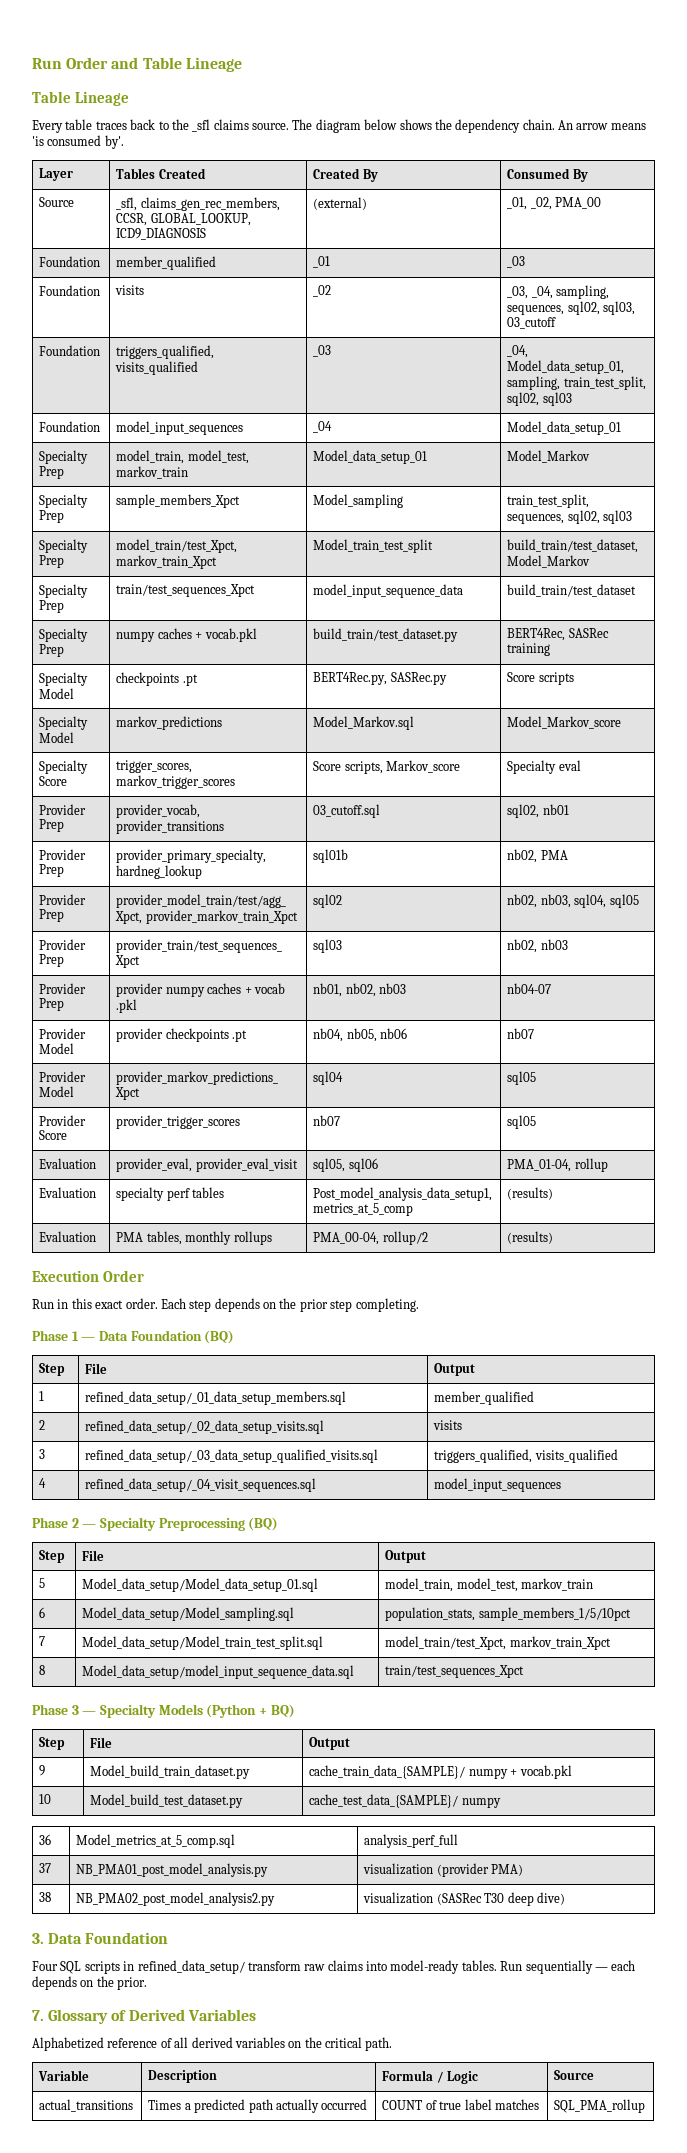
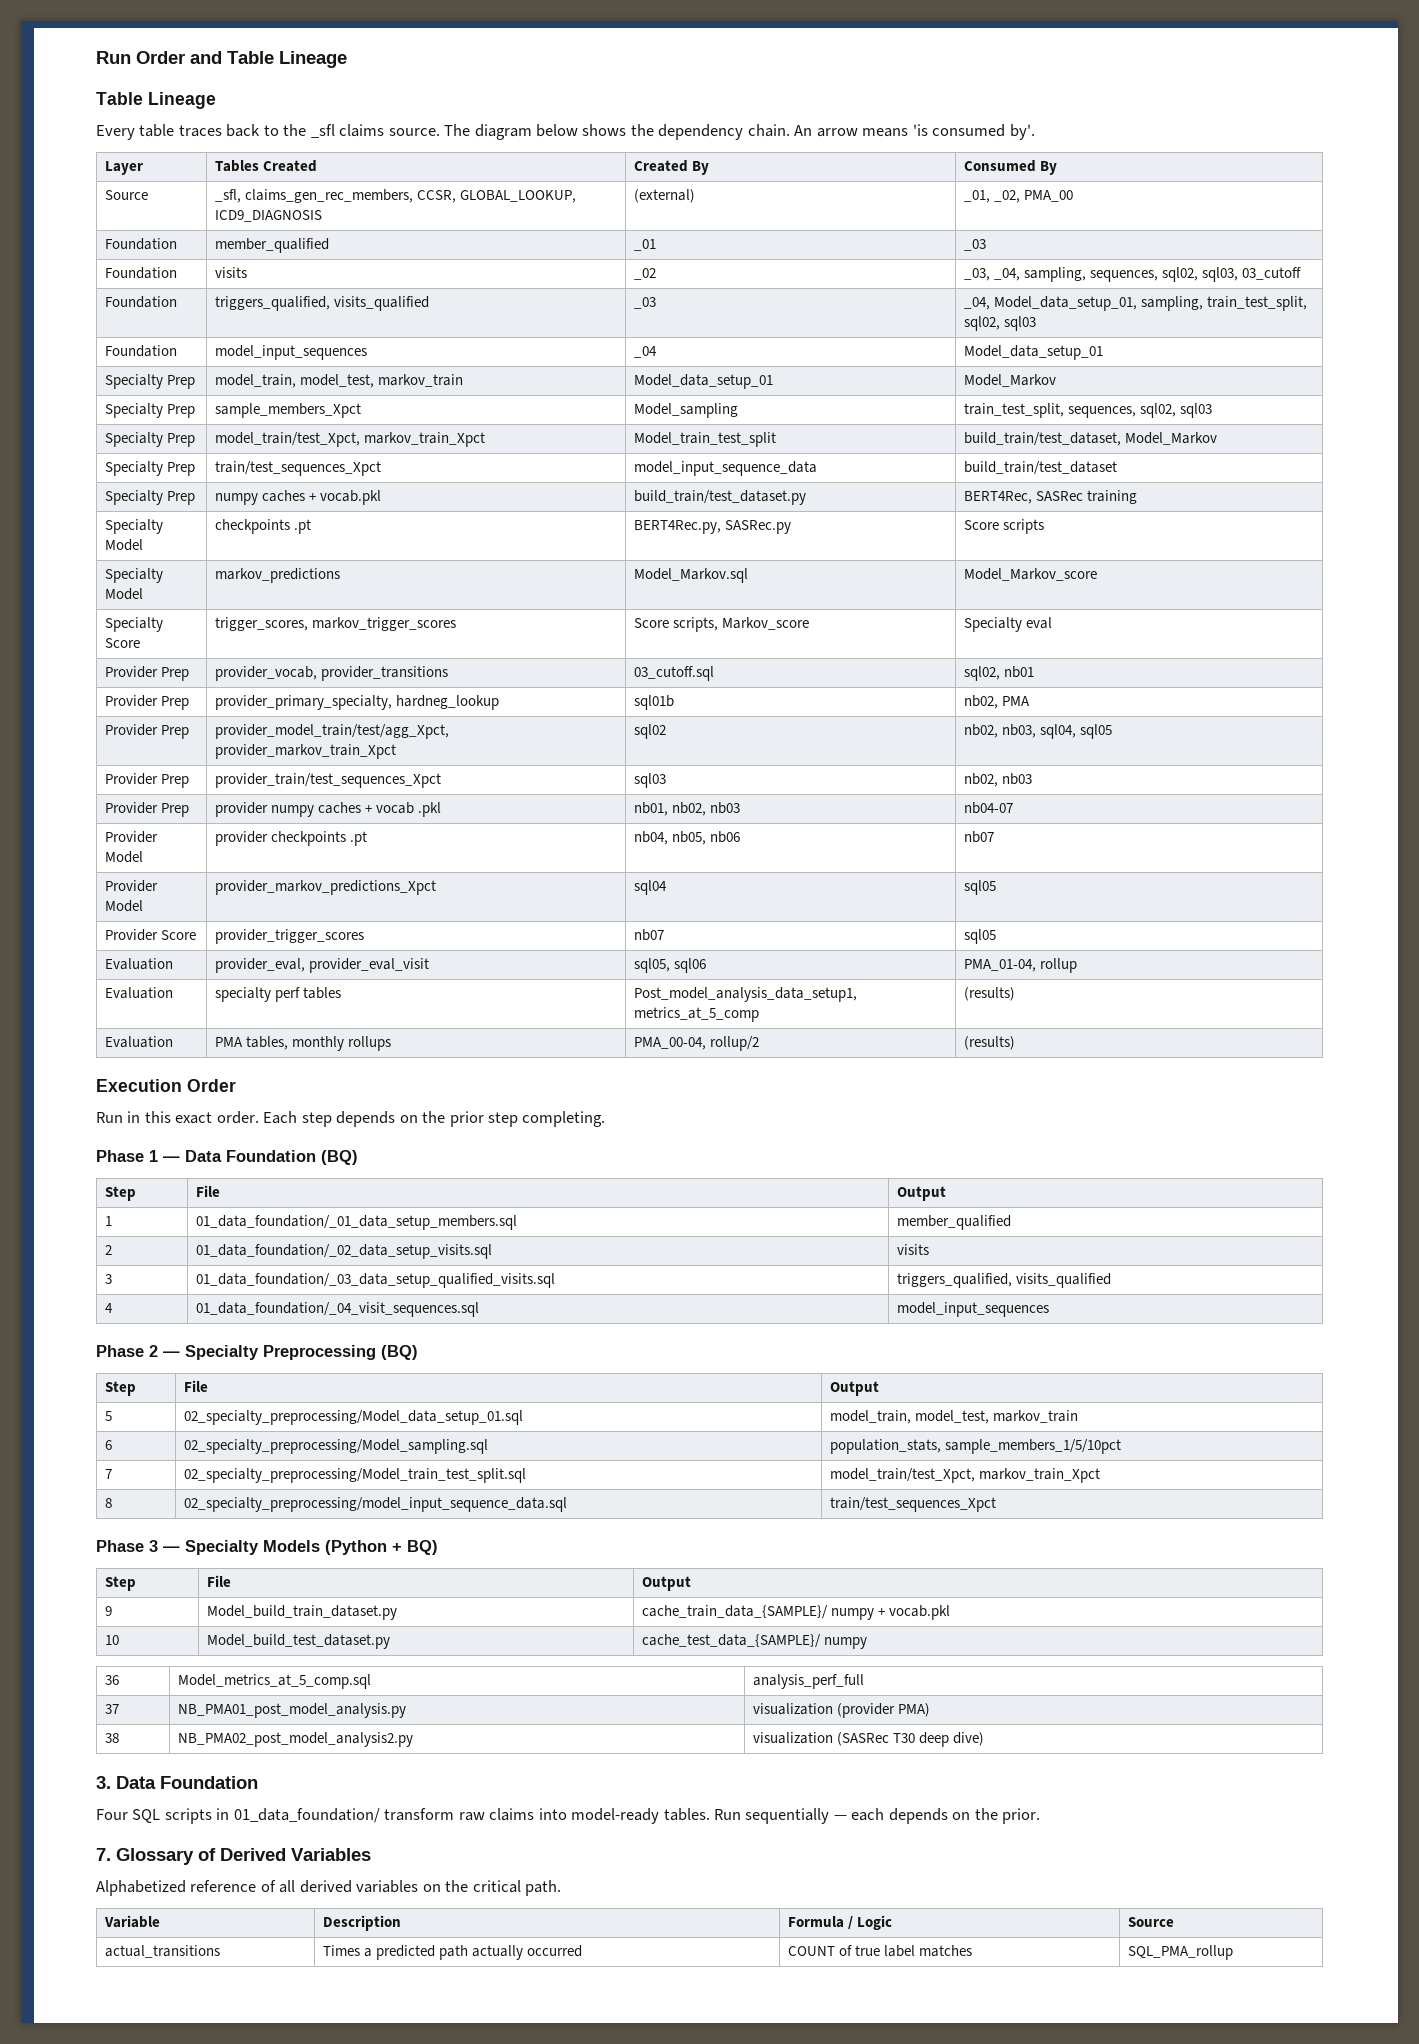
[85,1391,347,1405] refined_data_setup/_01_data_setup_members.sql -> [195,1215,517,1230] 01_data_foundation/_01_data_setup_members.sql
[85,1420,325,1434] refined_data_setup/_02_data_setup_visits.sql -> [195,1244,492,1259] 01_data_foundation/_02_data_setup_visits.sql
[85,1449,379,1463] refined_data_setup/_03_data_setup_qualified_visits.sql -> [195,1273,555,1288] 01_data_foundation/_03_data_setup_qualified_visits.sql
[85,1478,317,1492] refined_data_setup/_04_visit_sequences.sql -> [195,1302,479,1317] 01_data_foundation/_04_visit_sequences.sql
[82,1578,319,1592] Model_data_setup/Model_data_setup_01.sql -> [183,1410,523,1425] 02_specialty_preprocessing/Model_data_setup_01.sql
[82,1607,295,1621] Model_data_setup/Model_sampling.sql -> [183,1439,488,1454] 02_specialty_preprocessing/Model_sampling.sql
[82,1636,324,1650] Model_data_setup/Model_train_test_split.sql -> [183,1468,526,1483] 02_specialty_preprocessing/Model_train_test_split.sql
[82,1665,355,1679] Model_data_setup/model_input_sequence_data.sql -> [183,1497,567,1512] 02_specialty_preprocessing/model_input_sequence_data.sql
[137,1960,245,1974] refined_data_setup/ -> [233,1808,380,1823] 01_data_foundation/

